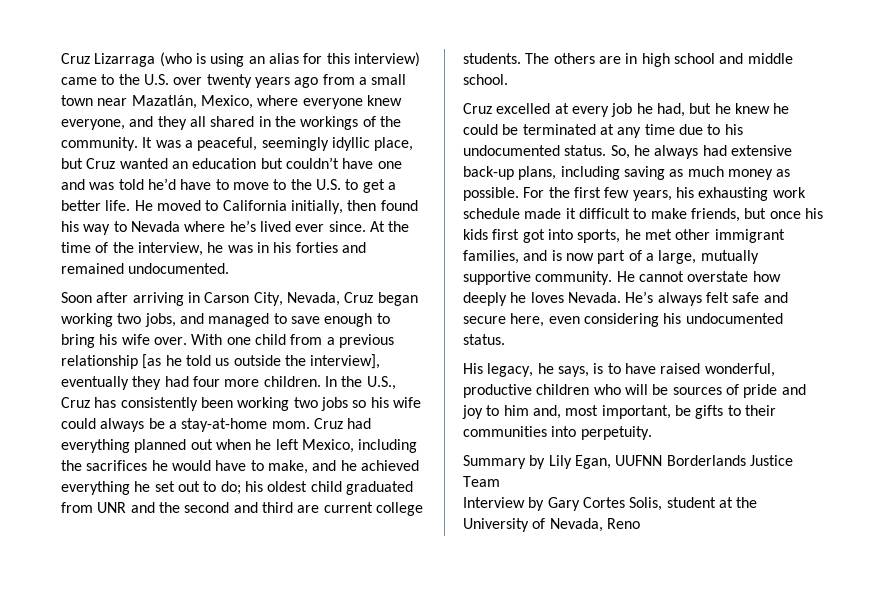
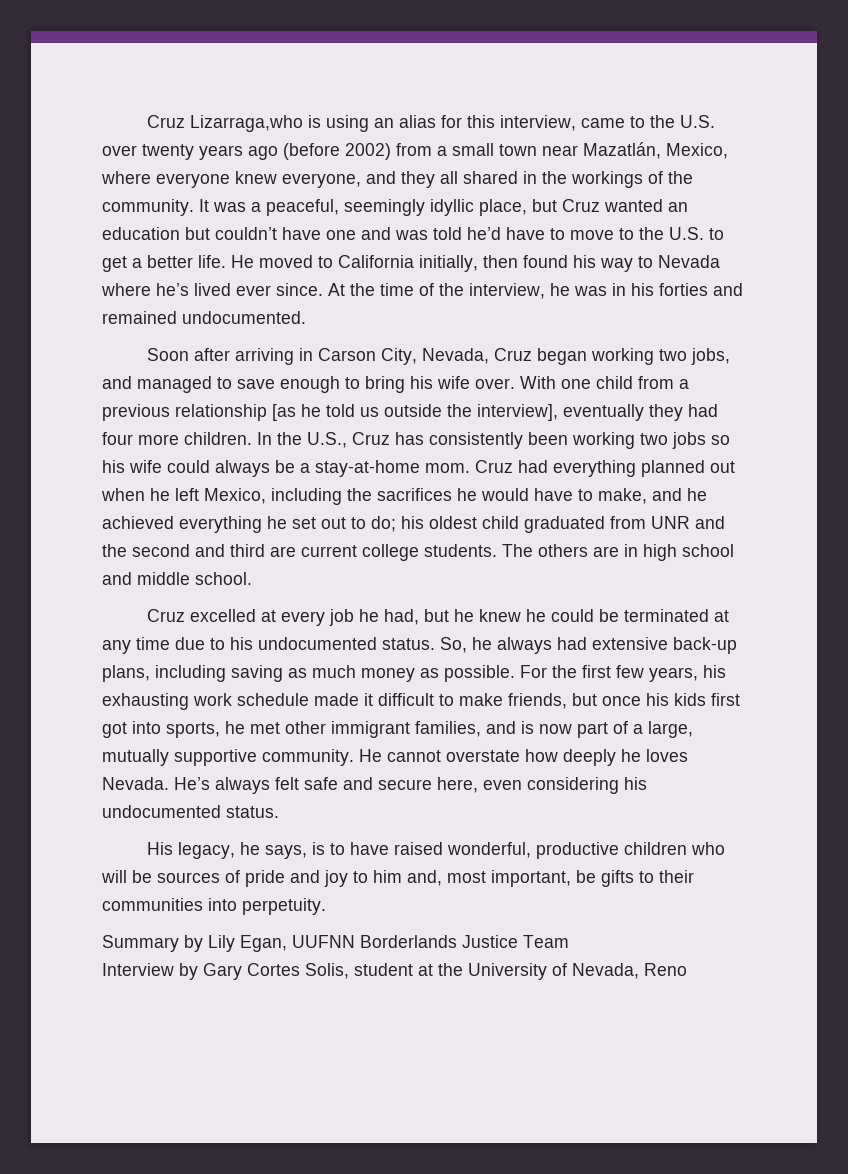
[61,52,192,67] Cruz Lizarraga (who -> [146,115,303,132] Cruz Lizarraga,who
[353,52,420,67] interview) -> [499,115,576,131] interview,
(319, 82) none -> [283,143,391,160] (before 2002)

